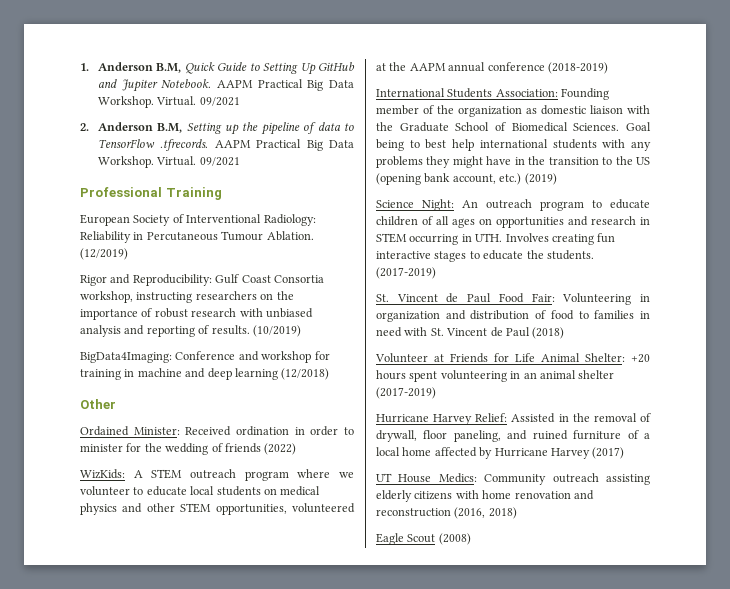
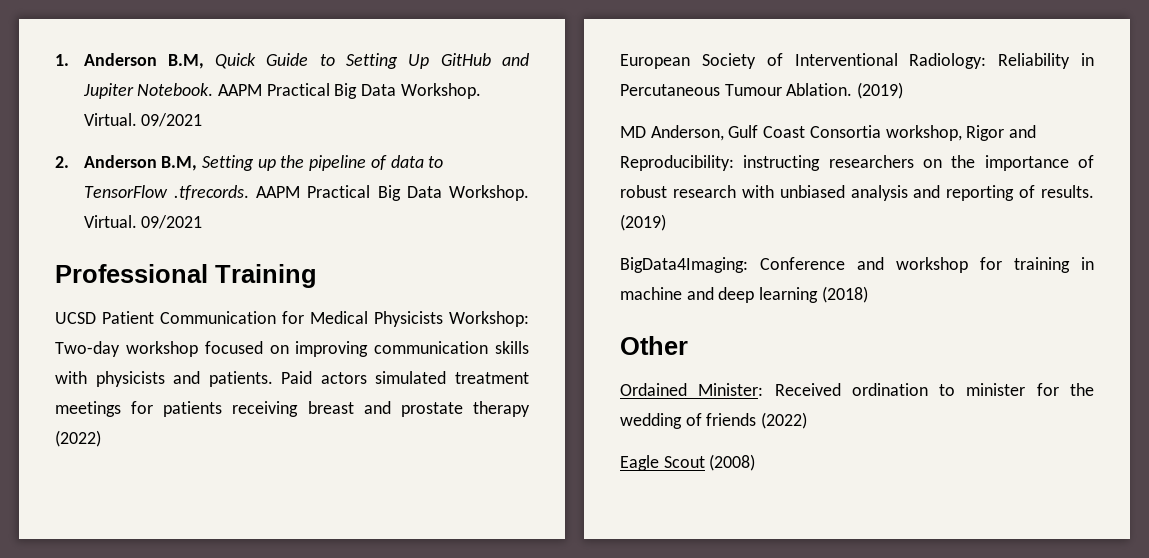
(222, 193) none -> [55,311,529,327] [55,341,529,357] [55,371,529,387] [55,401,530,417] [55,430,101,447] // UCSD Patient Communication for Medical Physicists Workshop: Two-day workshop focused on improving communication skills with physicists and patients. Paid actors simulated treatment meetings for patients receiving breast and prostate therapy (2022)
[80,248,128,260] [80,274,212,286] (12/2019) // Rigor and Reproducibility: -> [857,82,904,99] [620,125,724,141] (2019) // MD Anderson,
(133, 297) none -> [966,125,1037,141] [620,155,734,171] Rigor and Reproducibility:
[252,325,301,337] (10/2019) -> [620,214,666,231] (2019)
[281,368,330,380] (12/2018) -> [821,286,868,303] (2018)
[294,426,339,436] in order -> (928, 389) none
[80,469,354,481] [80,486,321,496] [80,503,355,515] [376,62,608,74] [376,88,610,100] [376,105,650,117] [376,122,651,132] [376,139,651,151] [376,156,650,168] [376,173,557,185] [376,199,650,211] [376,216,650,228] [376,233,616,245] [376,250,594,262] [376,267,436,279] [376,293,650,305] [376,310,650,322] [376,327,565,339] [375,353,650,363] [376,370,615,382] [376,387,436,399] [376,413,651,425] [376,430,650,442] [376,447,625,459] [376,473,650,485] [376,490,594,502] [376,507,517,519] // WizKids: A STEM outreach program where we volunteer to educate local students on medical physics and other STEM opportunities, volunteered at the AAPM annual conference (2018-2019) // International Students Association: Founding member of the organization as domestic liaison with the Graduate School of Biomedical Sciences. Goal being to best help international students with any problems they might have in the transition to the US (opening bank account, etc.) (2019) // Science Night: An outreach program to educate children of all ages on opportunities and research in STEM occurring in UTH. Involves creating fun interactive stages to educate the students. (2017-2019) // St. Vincent de Paul Food Fair: Volunteering in organization and distribution of food to families in need with St. Vincent de Paul (2018) // Volunteer at Friends for Life Animal Shelter: +20 hours spent volunteering in an animal shelter (2017-2019) // Hurricane Harvey Relief: Assisted in the removal of drywall, floor paneling, and ruined furniture of a local home affected by Hurricane Harvey (2017) // UT House Medics: Community outreach assisting elderly citizens with home renovation and reconstruction (2016, 2018) -> (808, 420) none

